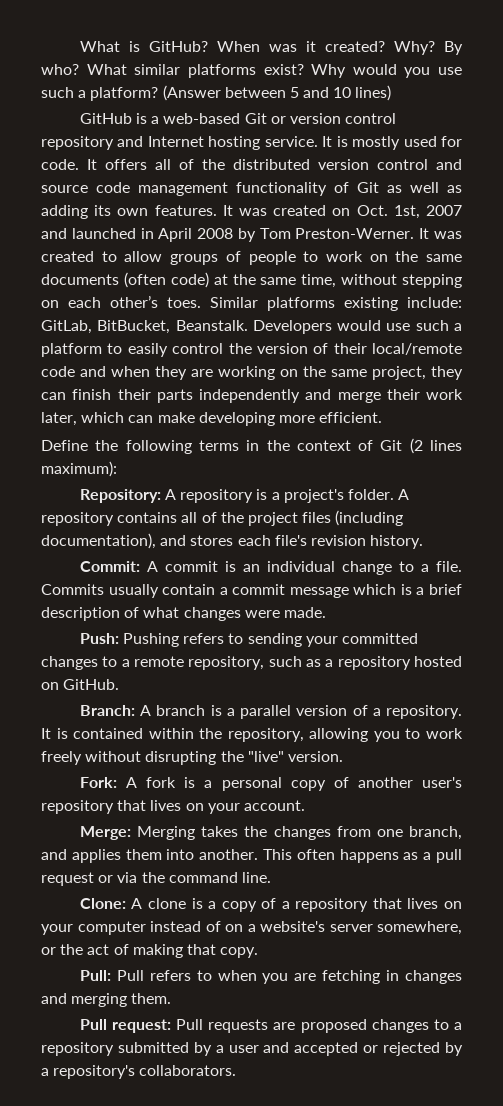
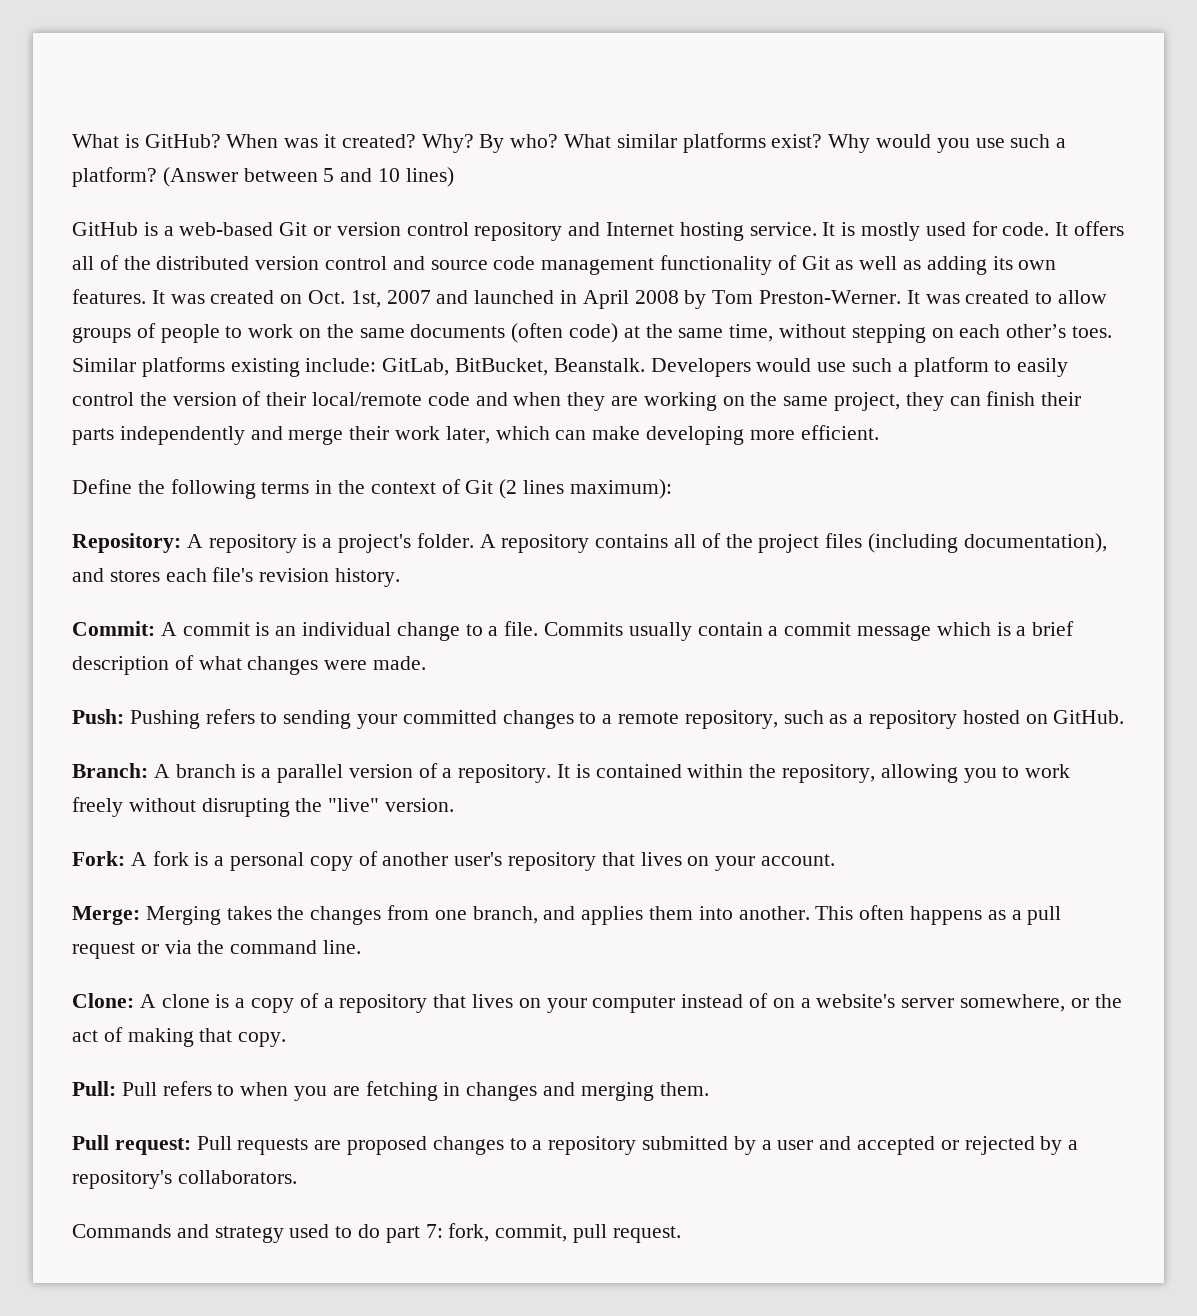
(237, 1070) none -> [72,1223,681,1243] // Commands and strategy used to do part 7: fork, commit, pull request.

